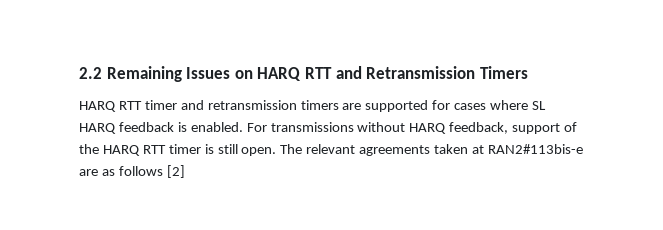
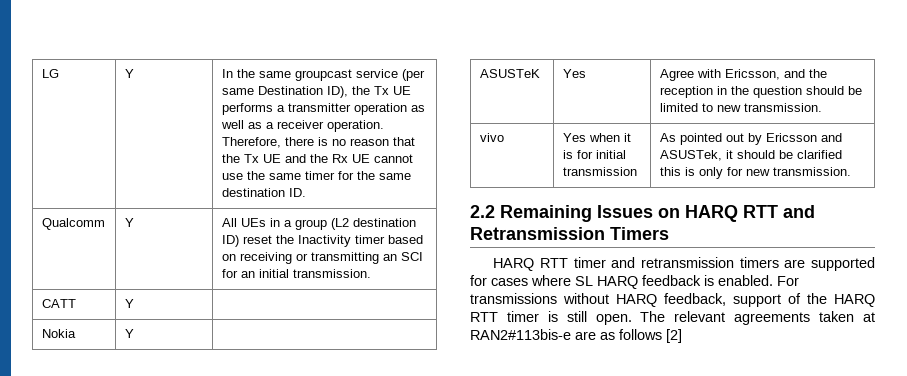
(79, 73) none -> [41,69,59,78] [124,69,134,78] [221,69,425,81] [221,86,411,98] [221,103,425,115] [220,120,384,132] [221,137,415,148] [221,154,413,163] [221,171,411,180] [221,188,306,197] [41,218,105,230] [124,218,134,227] [221,218,416,230] [221,235,423,247] [221,252,423,264] [221,269,371,278] [41,299,76,308] [124,299,134,308] [41,329,76,338] [124,329,134,338] [479,69,540,78] [562,69,586,78] [659,69,827,81] [659,86,862,98] [659,103,822,112] [479,133,504,142] [562,133,631,142] [562,150,626,159] [562,167,637,176] [659,133,842,145] [659,150,842,161] [659,167,851,179] LG | Y | In the same groupcast service (per same Destination ID), the Tx UE performs a transmitter operation as well as a receiver operation. Therefore, there is no reason that the Tx UE and the Rx UE cannot use the same timer for the same destination ID. // Qualcomm | Y | All UEs in a group (L2 destination ID) reset the Inactivity timer based on receiving or transmitting an SCI for an initial transmission. // CATT | Y | // Nokia | Y | // ASUSTeK | Yes | Agree with Ericsson, and the reception in the question should be limited to new transmission. // vivo | Yes when it is for initial transmission | As pointed out by Ericsson and ASUSTek, it should be clarified this is only for new transmission. //

